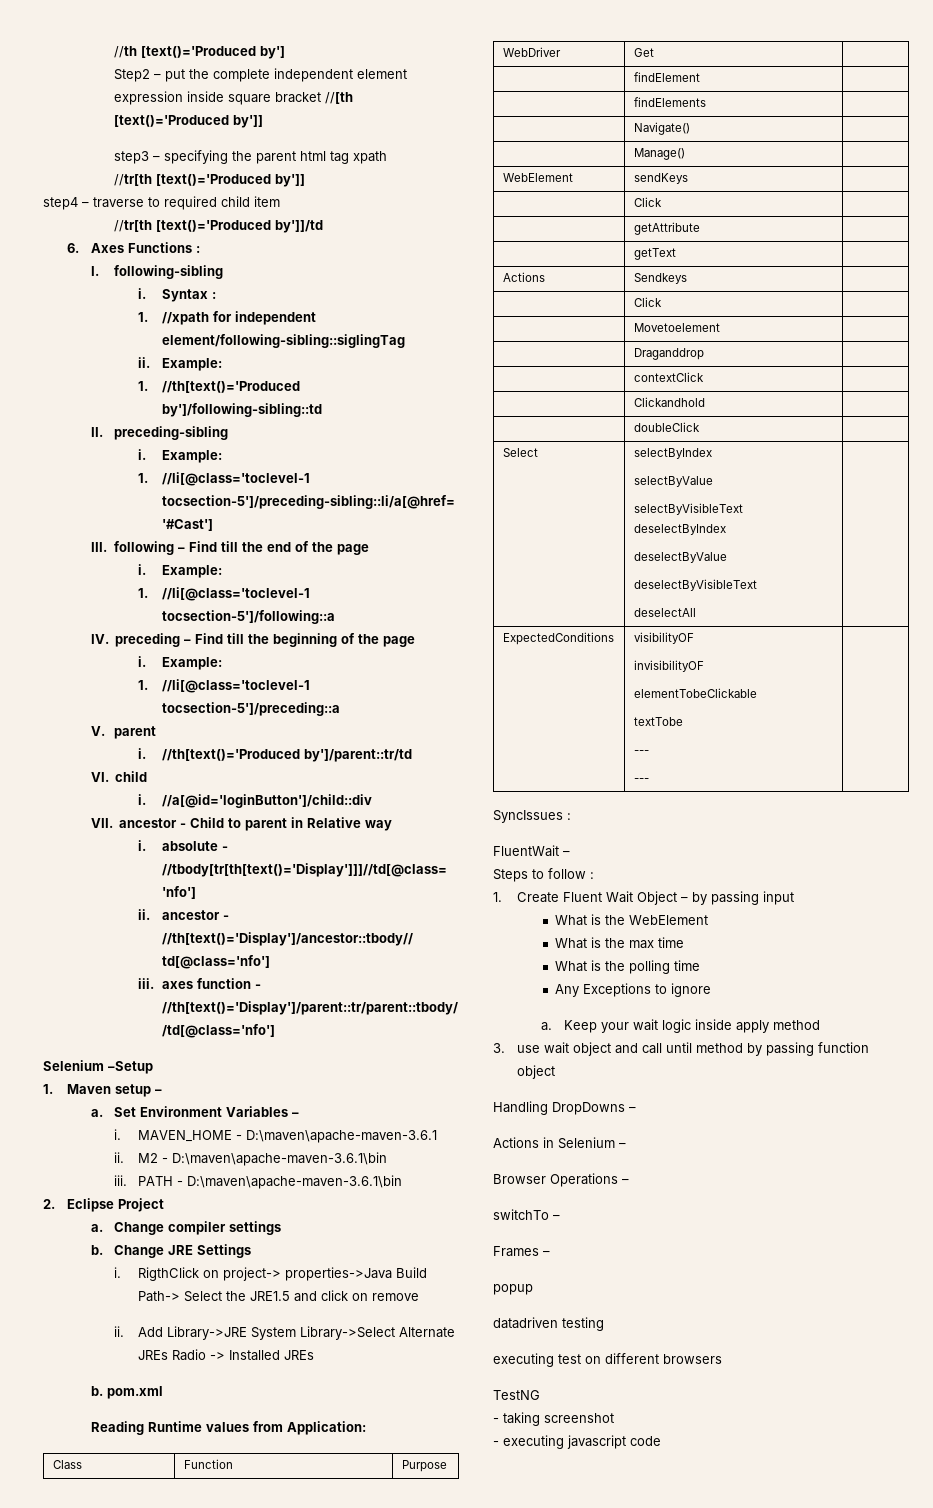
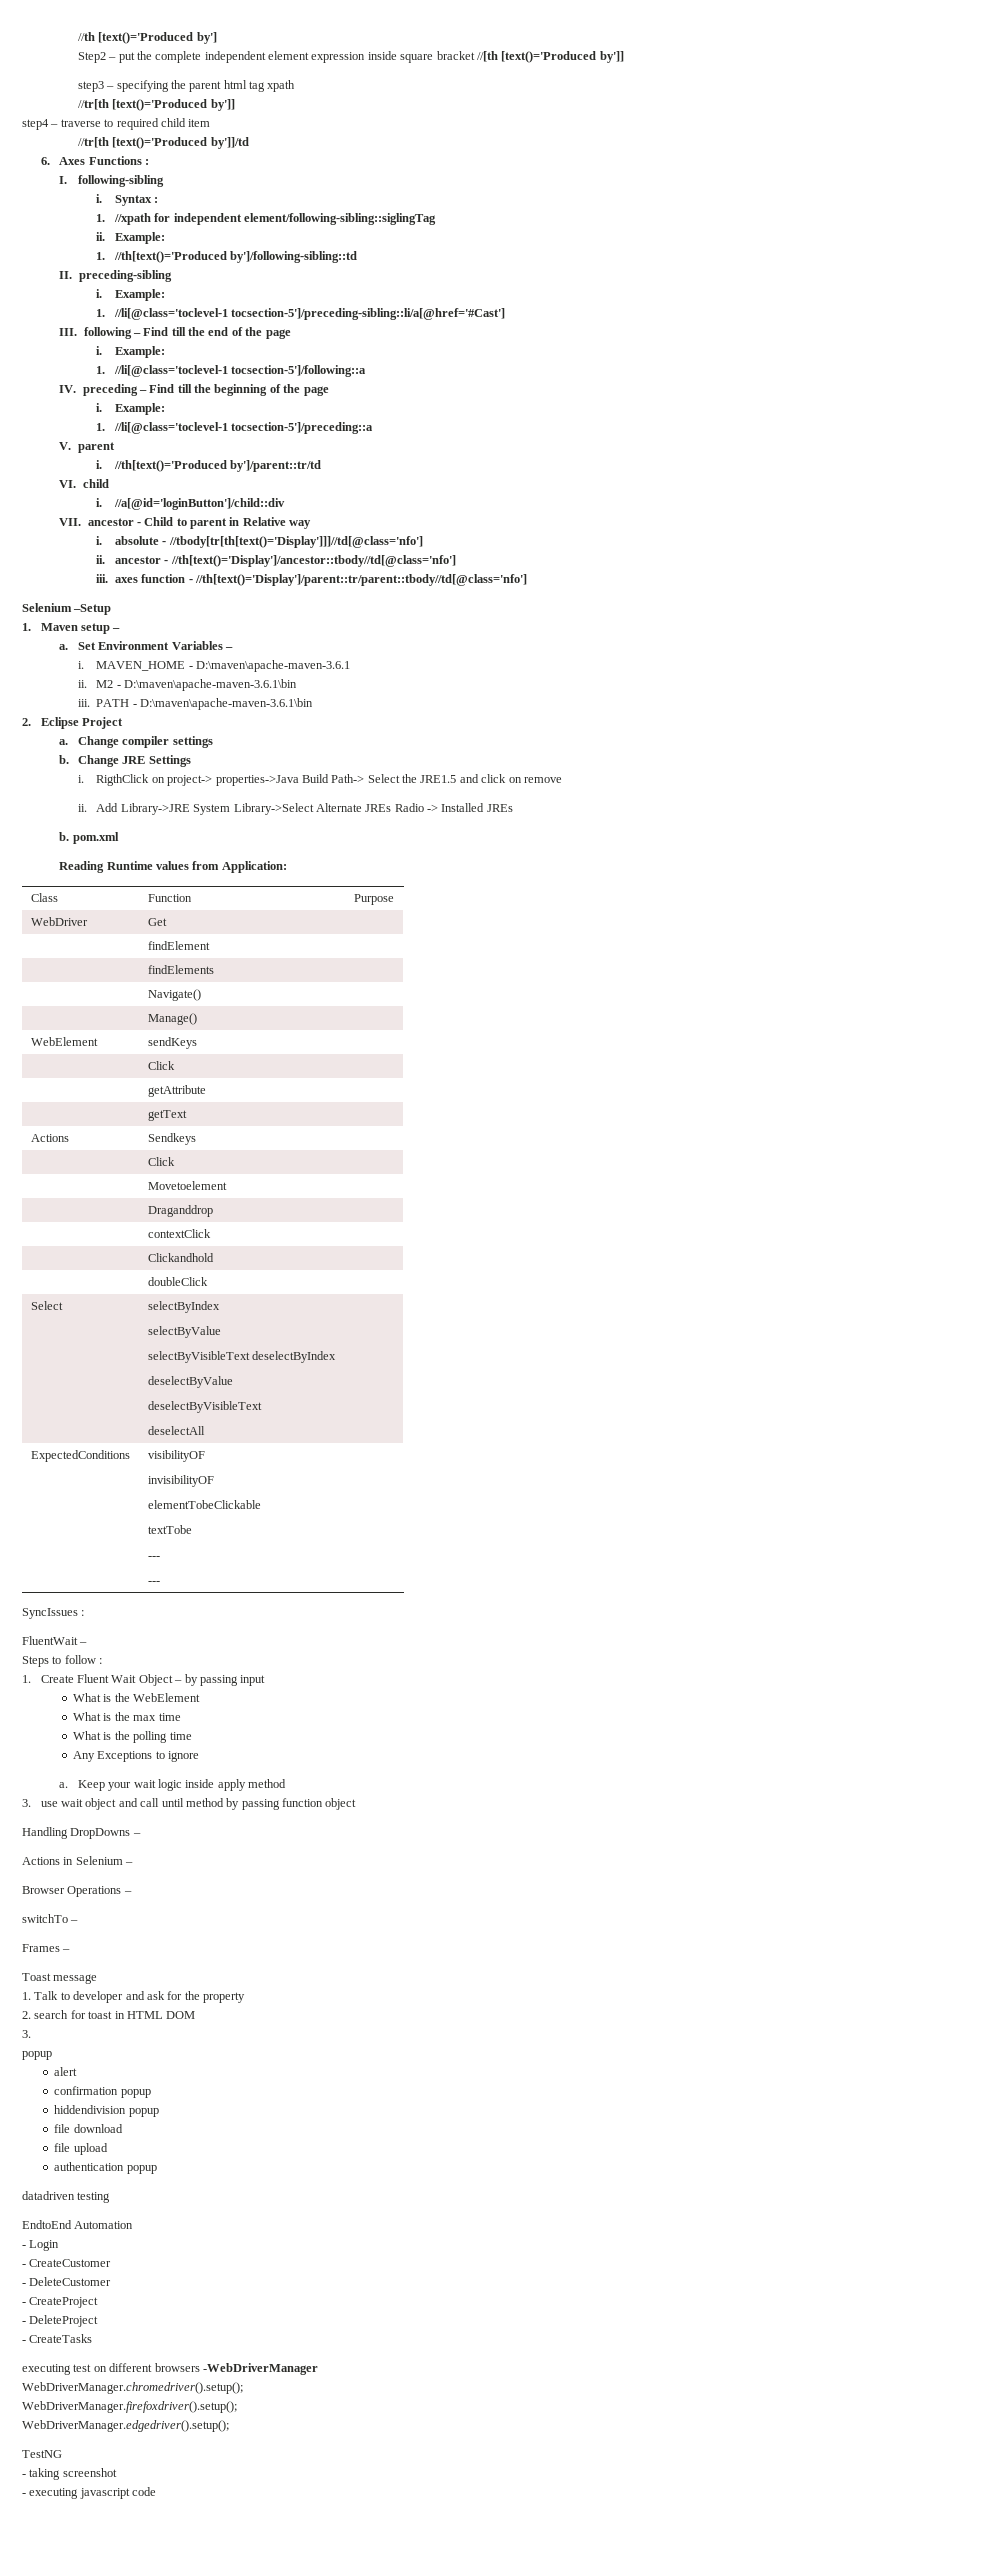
[493,1284,533,1295] [493,1317,604,1331] popup // datadriven testing -> [22,1973,98,1984] [22,1991,245,2003] [22,2010,196,2019] [22,2030,31,2038] [22,2051,52,2060] [54,2067,78,2076] [54,2086,151,2098] [54,2105,159,2117] [54,2124,123,2133] [54,2143,108,2155] [54,2162,157,2174] [22,2191,111,2203] [22,2220,134,2229] [22,2240,60,2251] [22,2259,112,2267] [22,2277,112,2286] [22,2297,99,2308] [22,2315,99,2327] [22,2334,93,2343] Toast message // 1. Talk to developer and ask for the property // 2. search for toast in HTML DOM // 3. // popup // alert // confirmation popup // hiddendivision popup // file download // file upload // authentication popup // datadriven testing // EndtoEnd Automation // - Login // - CreateCustomer // - DeleteCustomer // - CreateProject // - DeleteProject // - CreateTasks
(722, 1359) none -> [202,2363,318,2375] [22,2382,243,2394] [22,2401,237,2413] [22,2420,229,2432] -WebDriverManager // WebDriverManager.chromedriver().setup(); // WebDriverManager.firefoxdriver().setup(); // WebDriverManager.edgedriver().setup();

